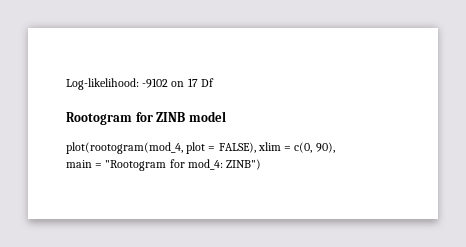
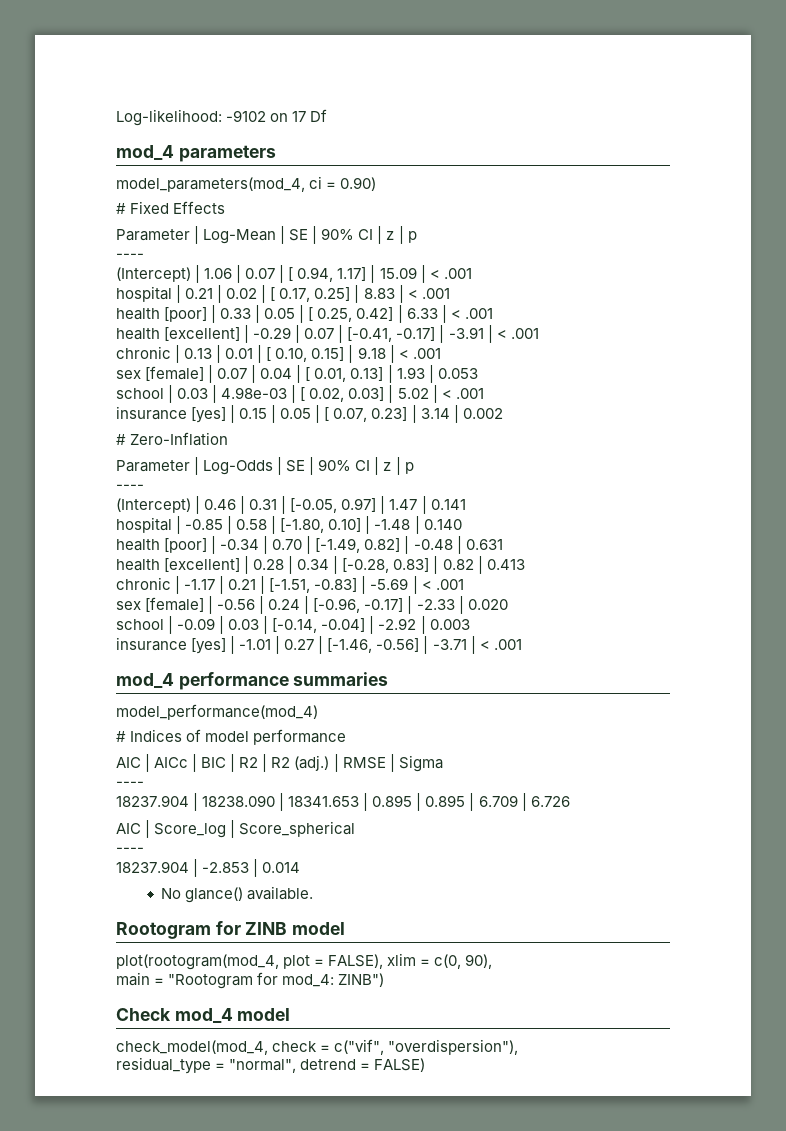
(214, 82) none -> [116,145,276,162] [116,176,377,192] [116,201,226,214] [116,226,417,244] [116,253,144,259] [116,265,472,283] [116,285,450,303] [116,305,493,323] [116,325,539,343] [116,345,441,363] [116,365,478,383] [116,385,484,403] [116,405,503,423] [116,432,229,446] [116,457,414,475] [116,484,144,490] [116,496,466,514] [116,516,462,534] [116,536,503,554] [116,556,525,574] [116,576,464,594] [116,596,508,614] [116,616,470,634] [116,636,522,654] [116,672,389,690] [116,704,318,720] [116,729,347,745] [116,754,443,772] [116,781,144,787] [116,793,570,811] [116,820,356,838] [116,847,144,853] [116,859,301,877] [161,886,314,903] // mod_4 parameters // model_parameters(mod_4, ci = 0.90) // # Fixed Effects // Parameter | Log-Mean | SE | 90% CI | z | p // ---- // (Intercept) | 1.06 | 0.07 | [ 0.94, 1.17] | 15.09 | < .001 // hospital | 0.21 | 0.02 | [ 0.17, 0.25] | 8.83 | < .001 // health [poor] | 0.33 | 0.05 | [ 0.25, 0.42] | 6.33 | < .001 // health [excellent] | -0.29 | 0.07 | [-0.41, -0.17] | -3.91 | < .001 // chronic | 0.13 | 0.01 | [ 0.10, 0.15] | 9.18 | < .001 // sex [female] | 0.07 | 0.04 | [ 0.01, 0.13] | 1.93 | 0.053 // school | 0.03 | 4.98e-03 | [ 0.02, 0.03] | 5.02 | < .001 // insurance [yes] | 0.15 | 0.05 | [ 0.07, 0.23] | 3.14 | 0.002 // # Zero-Inflation // Parameter | Log-Odds | SE | 90% CI | z | p // ---- // (Intercept) | 0.46 | 0.31 | [-0.05, 0.97] | 1.47 | 0.141 // hospital | -0.85 | 0.58 | [-1.80, 0.10] | -1.48 | 0.140 // health [poor] | -0.34 | 0.70 | [-1.49, 0.82] | -0.48 | 0.631 // health [excellent] | 0.28 | 0.34 | [-0.28, 0.83] | 0.82 | 0.413 // chronic | -1.17 | 0.21 | [-1.51, -0.83] | -5.69 | < .001 // sex [female] | -0.56 | 0.24 | [-0.96, -0.17] | -2.33 | 0.020 // school | -0.09 | 0.03 | [-0.14, -0.04] | -2.92 | 0.003 // insurance [yes] | -1.01 | 0.27 | [-1.46, -0.56] | -3.71 | < .001 // mod_4 performance summaries // model_performance(mod_4) // # Indices of model performance // AIC | AICc | BIC | R2 | R2 (adj.) | RMSE | Sigma // ---- // 18237.904 | 18238.090 | 18341.653 | 0.895 | 0.895 | 6.709 | 6.726 // AIC | Score_log | Score_spherical // ---- // 18237.904 | -2.853 | 0.014 // No glance() available.
(262, 164) none -> [116,1008,291,1023] [116,1039,519,1055] [116,1057,426,1074] // Check mod_4 model // check_model(mod_4, check = c("vif", "overdispersion"), // residual_type = "normal", detrend = FALSE)

